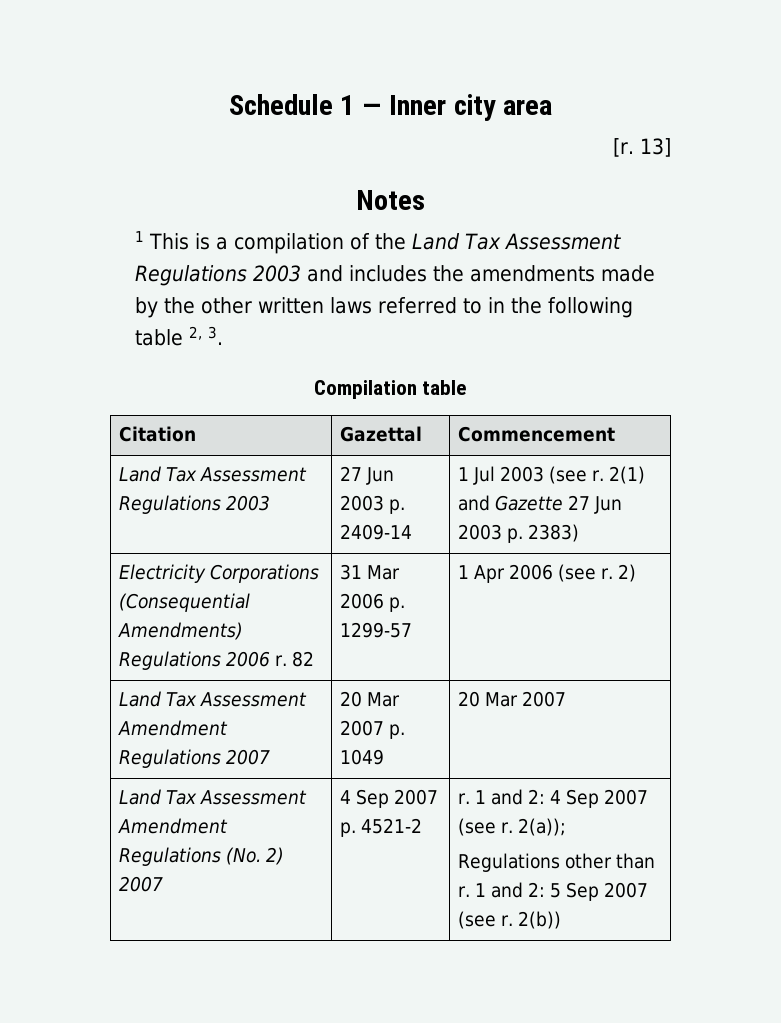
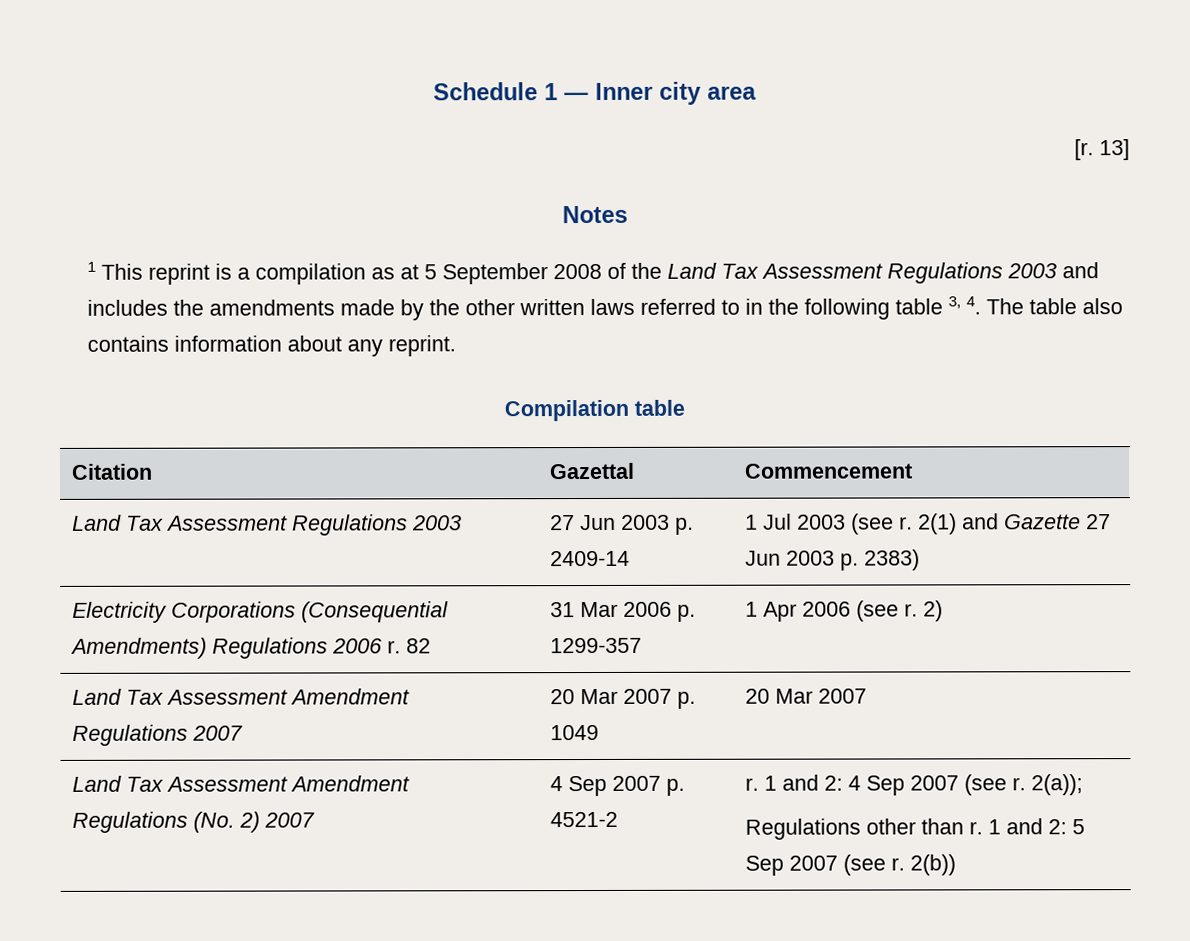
(190, 241) none -> [148,263,211,285] reprint
(345, 243) none -> [371,263,603,285] as at 5 September 2008
[189,326,224,345] 2, 3. -> [948,296,1124,315] [87,335,457,357] 3, 4. The table also contains information about any reprint.
[340,622,413,638] 1299-57 -> [549,637,642,654] 1299-357

